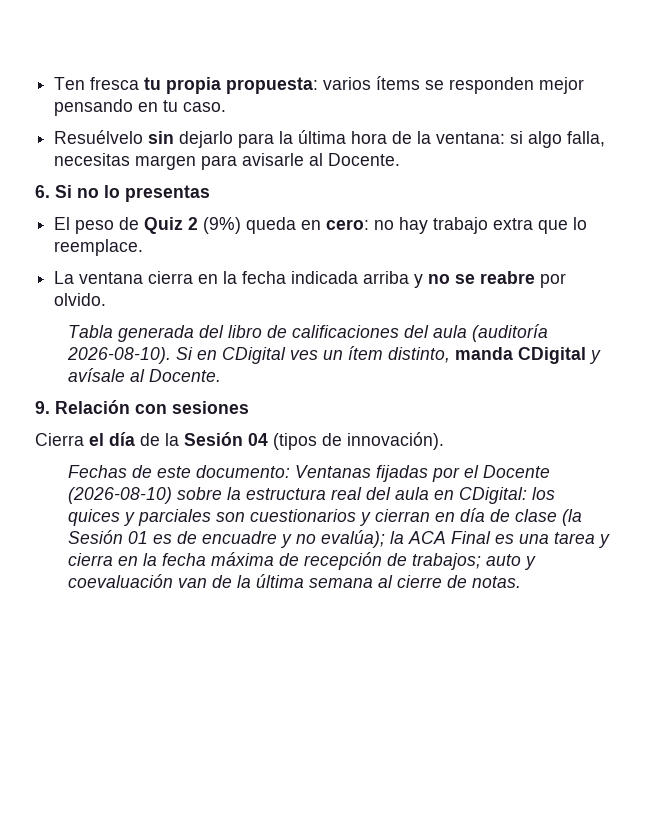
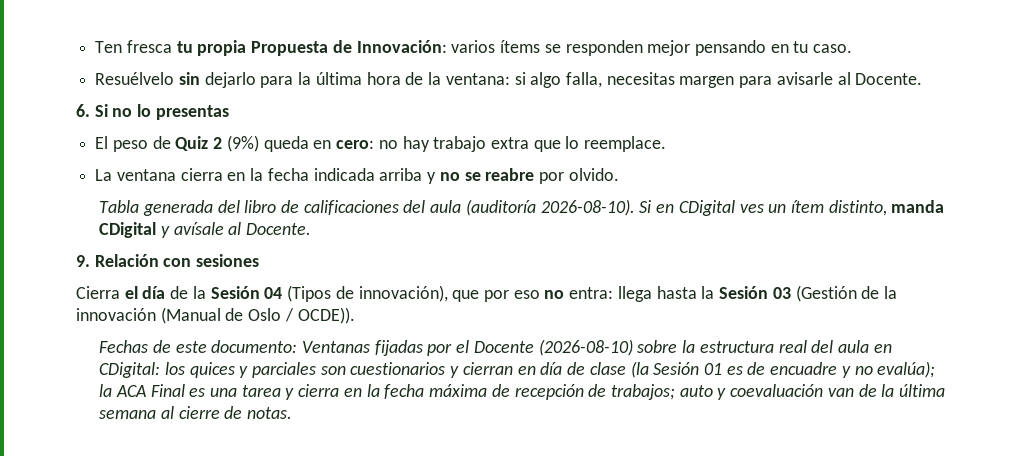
[226,77,319,94] propuesta: -> [251,40,447,56] Propuesta de Innovación:
[273,432,444,450] (tipos de innovación). -> [287,285,897,302] [76,307,355,324] (Tipos de innovación), que por eso no entra: llega hasta la Sesión 03 (Gestión de la innovación (Manual de Oslo / OCDE)).

